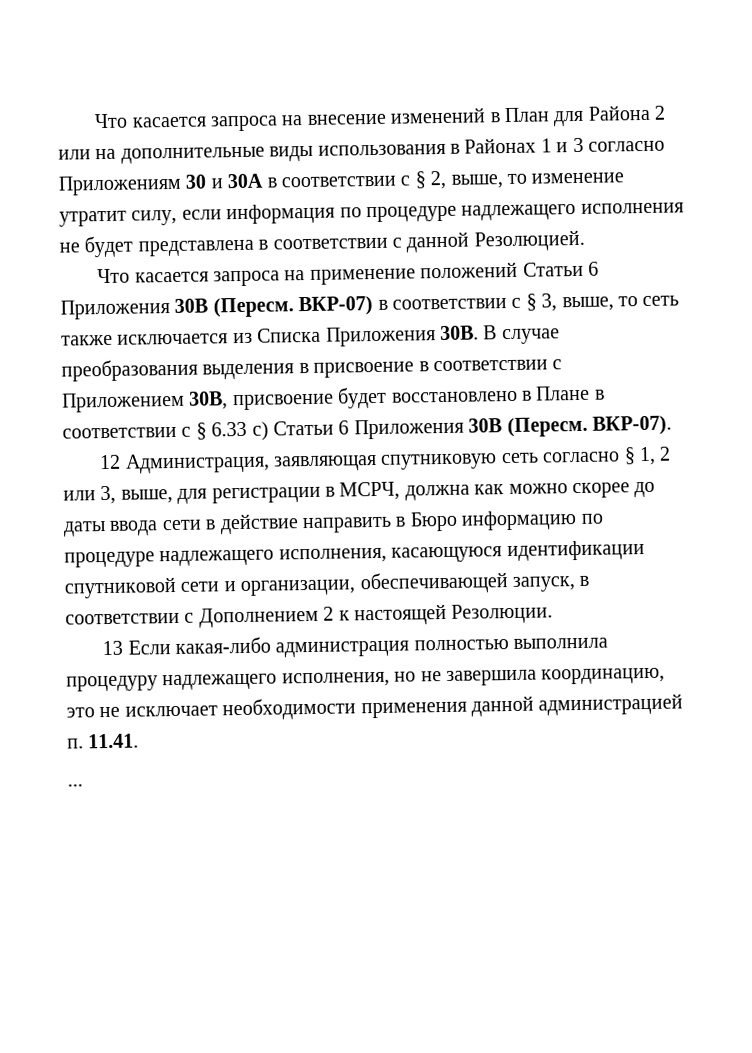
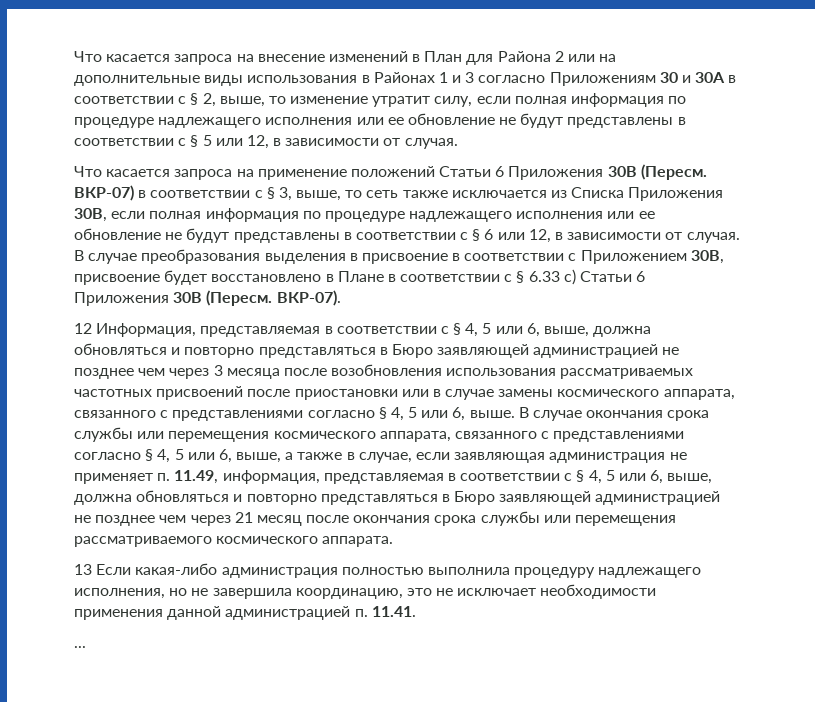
[226,202,684,225] [59,229,585,258] информация по процедуре надлежащего исполнения не будет представлена в соответствии с данной Резолюцией. -> [514,93,687,107] [74,113,686,128] [74,135,458,149] полная информация по процедуре надлежащего исполнения или ее обновление не будут представлены в соответствии с § 5 или 12, в зависимости от случая.
[440,325,479,341] 30B. -> [74,208,655,222] [74,228,740,243] 30B, если полная информация по процедуре надлежащего исполнения или ее обновление не будут представлены в соответствии с § 6 или 12, в зависимости от случая.
[124,446,672,474] [63,481,656,505] [63,510,603,537] [64,540,645,568] [64,571,590,599] [65,603,554,628] Администрация, заявляющая спутниковую сеть согласно § 1, 2 или 3, выше, для регистрации в МСРЧ, должна как можно скорее до даты ввода сети в действие направить в Бюро информацию по процедуре надлежащего исполнения, касающуюся идентификации спутниковой сети и организации, обеспечивающей запуск, в соответствии с Дополнением 2 к настоящей Резолюции. -> [96,323,652,337] [74,343,680,358] [74,364,694,379] [74,386,735,400] [74,407,710,421] [74,427,685,442] [74,449,687,463] [74,470,713,484] [74,490,721,505] [74,511,677,526] [74,536,394,547] Информация, представляемая в соответствии с § 4, 5 или 6, выше, должна обновляться и повторно представляться в Бюро заявляющей администрацией не позднее чем через 3 месяца после возобновления использования рассматриваемых частотных присвоений после приостановки или в случае замены космического аппарата, связанного с представлениями согласно § 4, 5 или 6, выше. В случае окончания срока службы или перемещения космического аппарата, связанного с представлениями согласно § 4, 5 или 6, выше, а также в случае, если заявляющая администрация не применяет п. 11.49, информация, представляемая в соответствии с § 4, 5 или 6, выше, должна обновляться и повторно представляться в Бюро заявляющей администрацией не позднее чем через 21 месяц после окончания срока службы или перемещения рассматриваемого космического аппарата.

